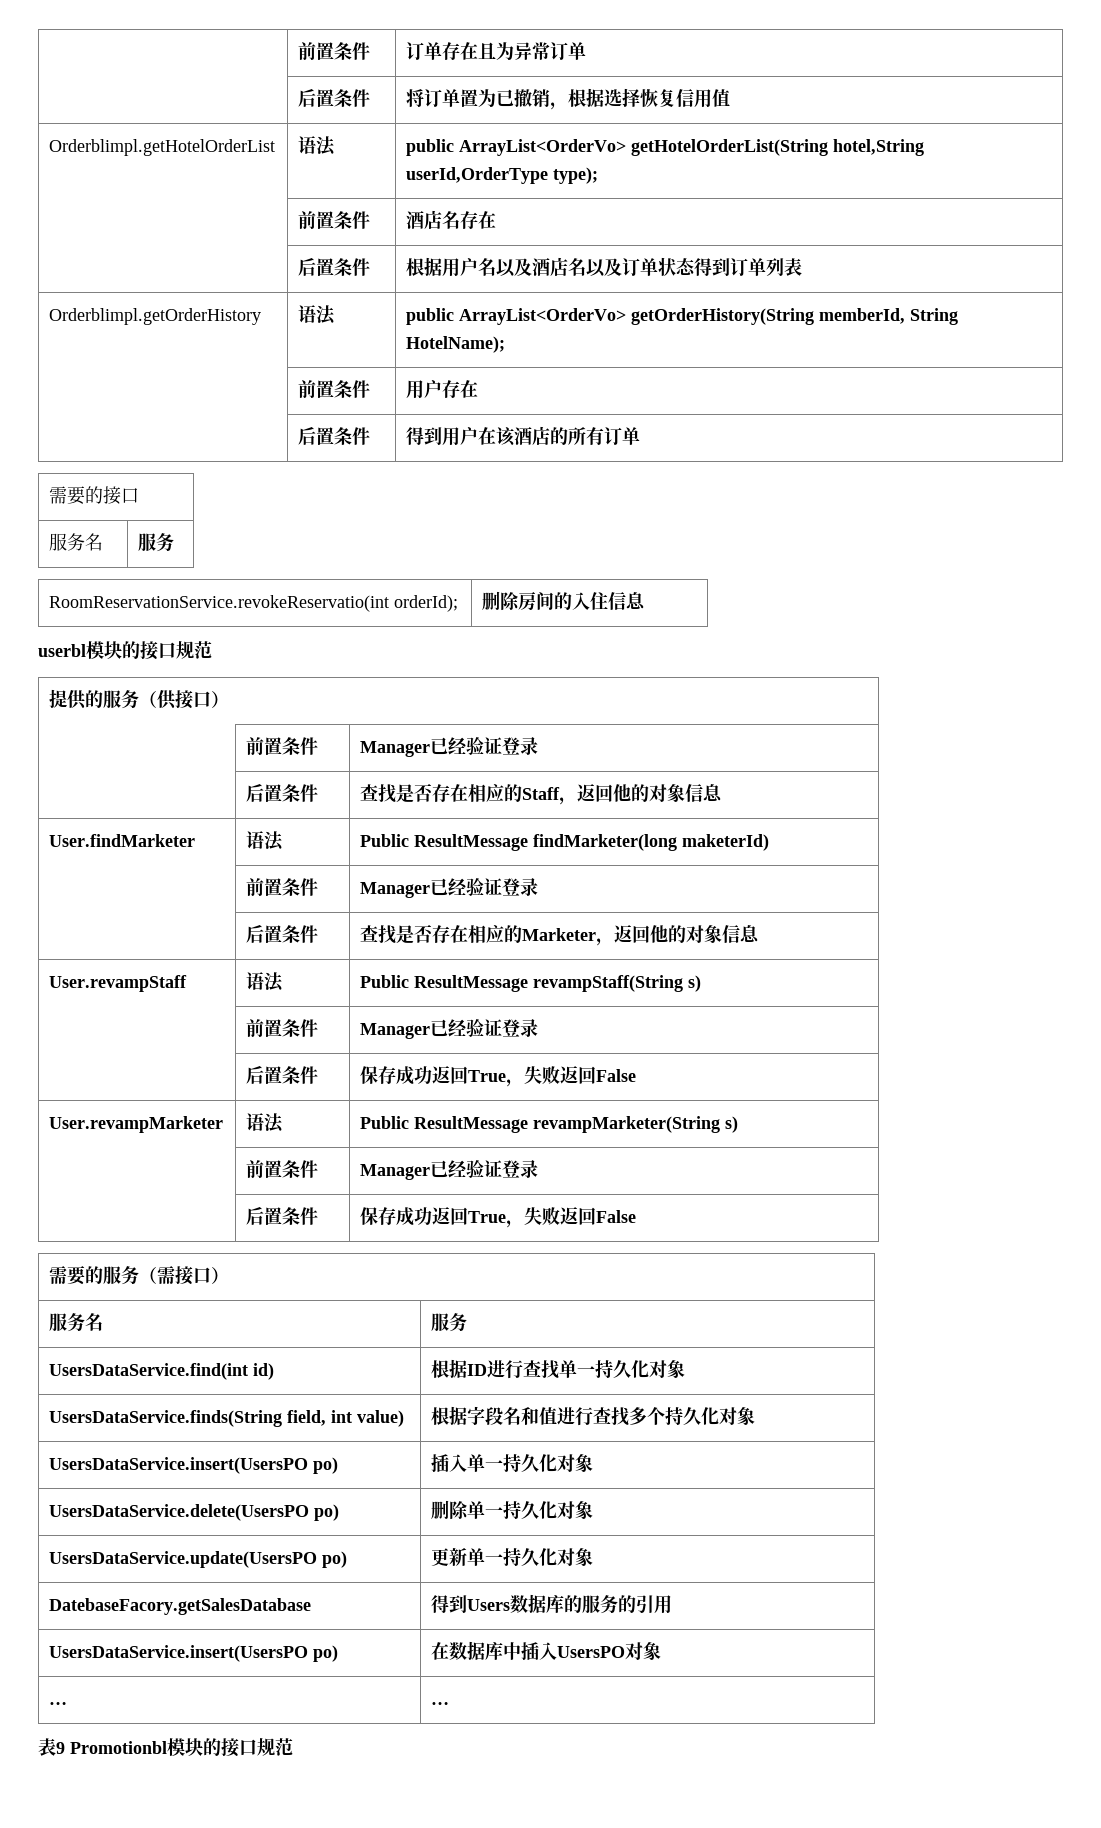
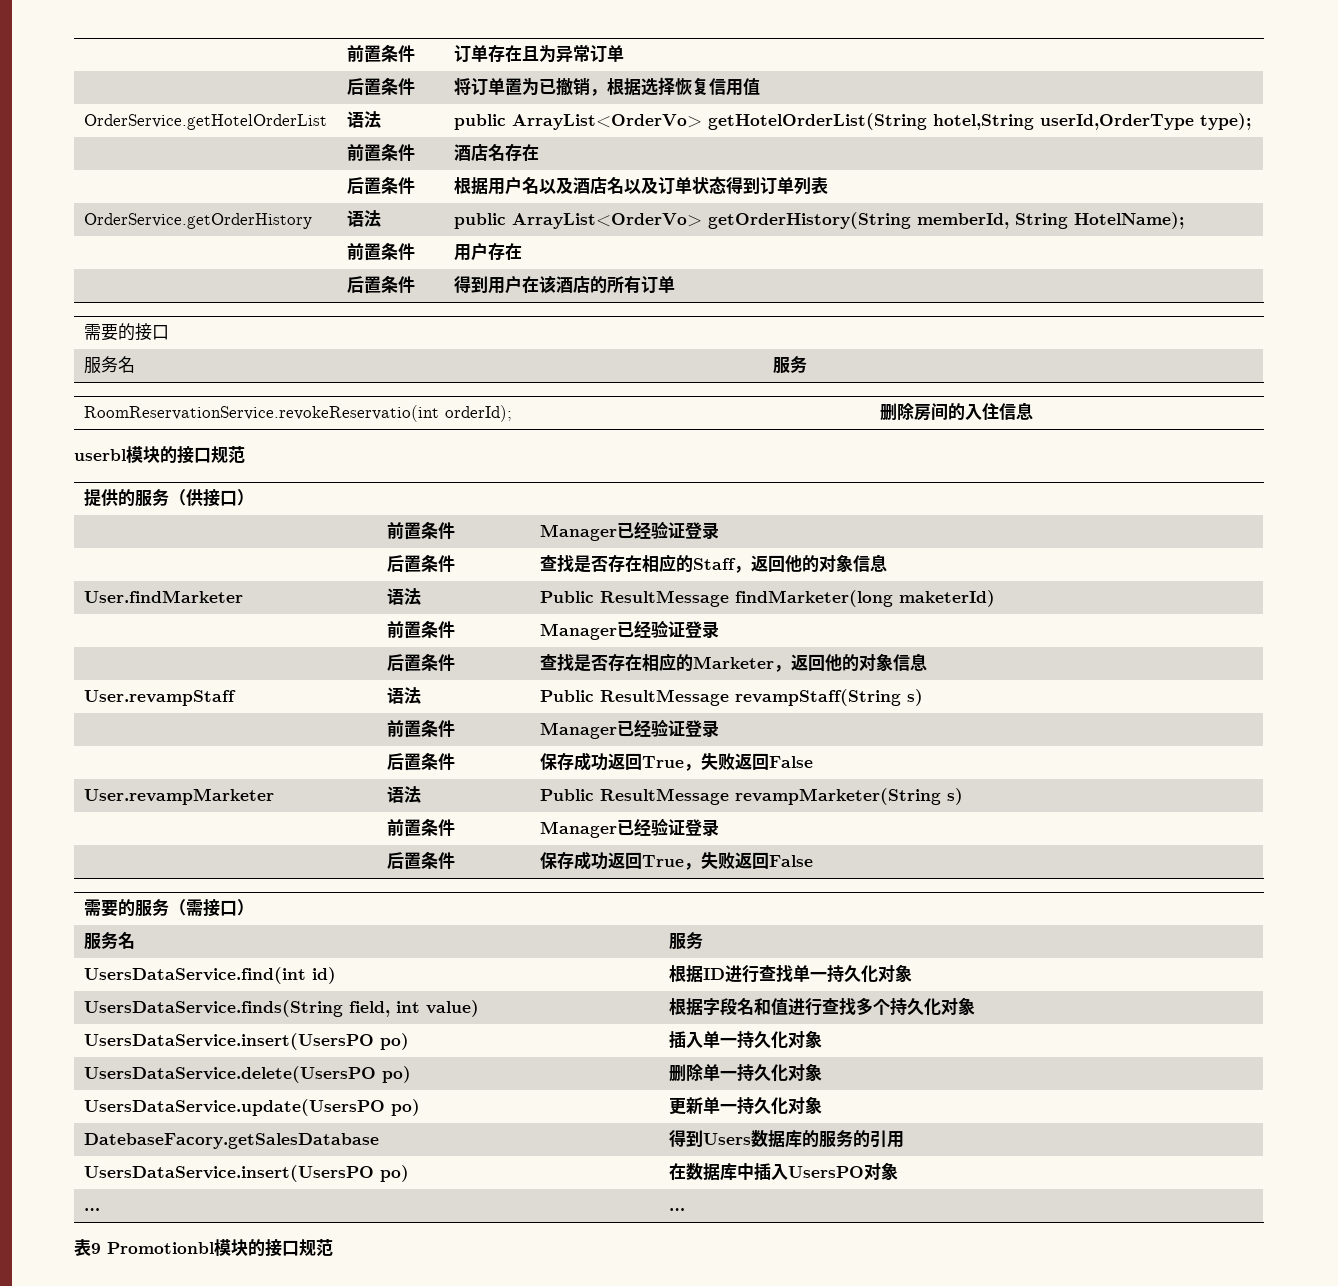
[49,139,276,156] Orderblimpl.getHotelOrderList -> [83,114,327,130] OrderService.getHotelOrderList
[49,308,262,325] Orderblimpl.getOrderHistory -> [83,213,312,229] OrderService.getOrderHistory

